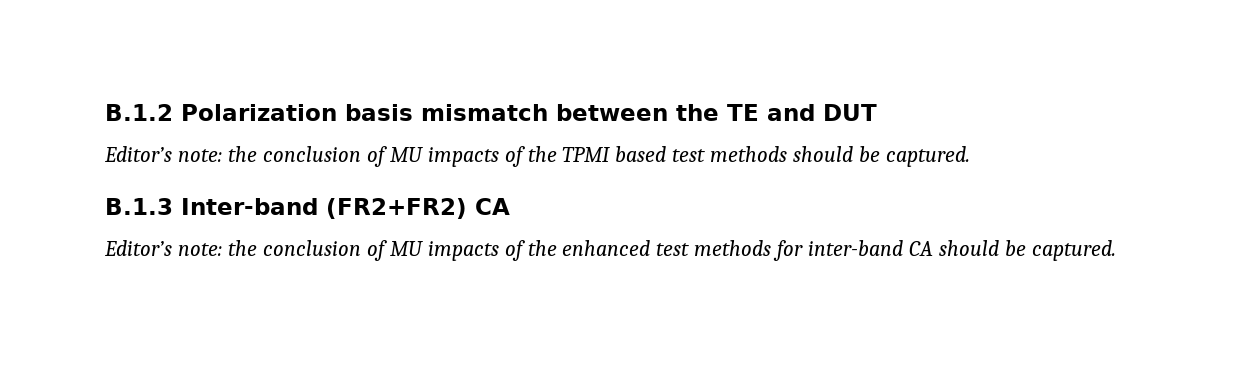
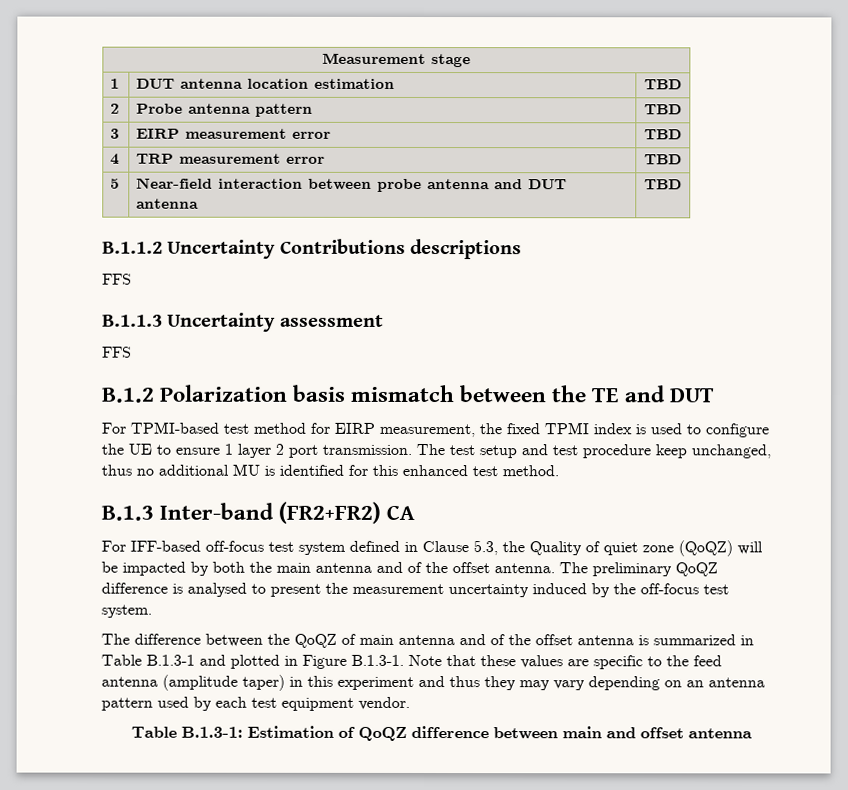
(105, 112) none -> [322,52,471,68] [110,78,121,89] [136,78,396,89] [644,79,682,90] [110,103,121,114] [136,103,314,117] [644,104,682,115] [110,128,121,139] [136,128,332,139] [644,129,682,140] [110,153,121,165] [136,153,326,164] [644,154,682,165] [110,178,121,189] [136,177,568,192] [136,198,200,209] [644,179,682,190] [102,238,523,260] [102,273,132,285] [102,312,384,332] [102,346,132,358] Measurement stage // 1 | DUT antenna location estimation | TBD // 2 | Probe antenna pattern | TBD // 3 | EIRP measurement error | TBD // 4 | TRP measurement error | TBD // 5 | Near-field interaction between probe antenna and DUT antenna | TBD // B.1.1.2 Uncertainty Contributions descriptions // FFS // B.1.1.3 Uncertainty assessment // FFS //
[104,146,971,167] [105,198,510,219] [104,240,1116,261] Editor’s note: the conclusion of MU impacts of the TPMI based test methods should be captured. // B.1.3 Inter-band (FR2+FR2) CA // Editor’s note: the conclusion of MU impacts of the enhanced test methods for inter-band CA should be captured. -> [101,421,769,438] [101,443,771,459] [101,463,559,477] [101,501,416,524] [101,540,763,557] [101,561,718,577] [101,582,729,598] [101,604,152,618] [101,633,754,648] [101,654,722,670] [101,674,765,691] [101,696,410,711] [131,725,752,741] For TPMI-based test method for EIRP measurement, the fixed TPMI index is used to configure the UE to ensure 1 layer 2 port transmission. The test setup and test procedure keep unchanged, thus no additional MU is identified for this enhanced test method. // B.1.3 Inter-band (FR2+FR2) CA // For IFF-based off-focus test system defined in Clause 5.3, the Quality of quiet zone (QoQZ) will be impacted by both the main antenna and of the offset antenna. The preliminary QoQZ difference is analysed to present the measurement uncertainty induced by the off-focus test system. // The difference between the QoQZ of main antenna and of the offset antenna is summarized in Table B.1.3-1 and plotted in Figure B.1.3-1. Note that these values are specific to the feed antenna (amplitude taper) in this experiment and thus they may vary depending on an antenna pattern used by each test equipment vendor. // Table B.1.3-1: Estimation of QoQZ difference between main and offset antenna

